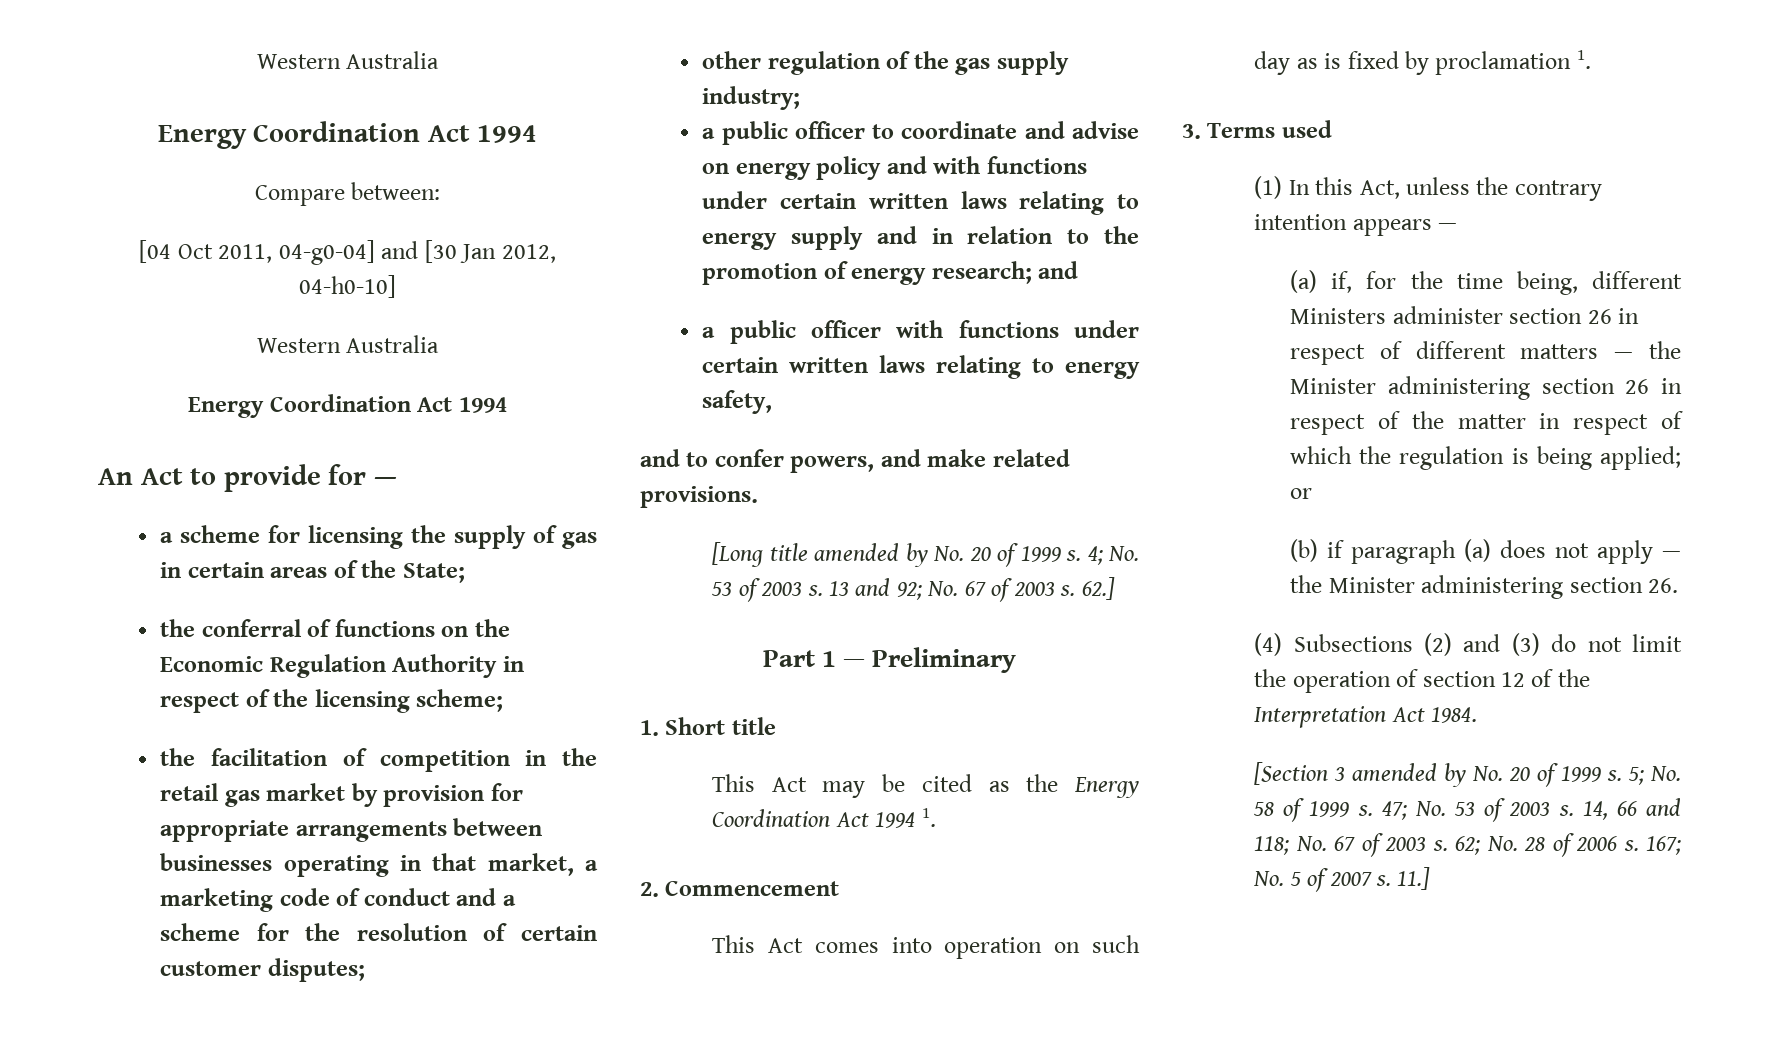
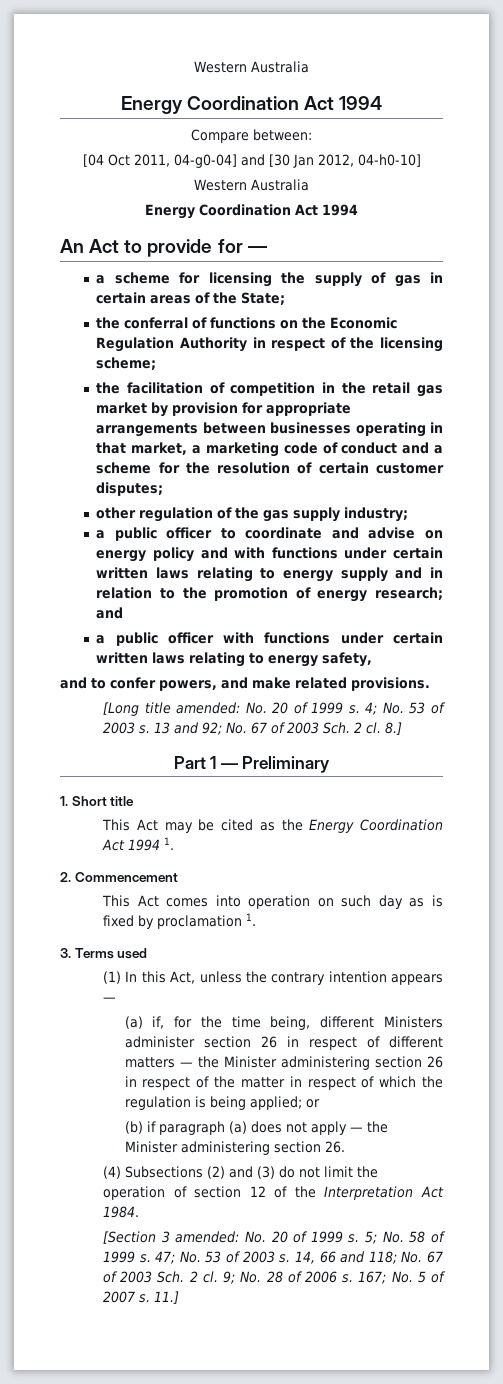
[814,543,928,567] amended by -> [176,702,241,714] amended:
[1060,577,1115,600] s. 62.] -> [322,722,402,735] Sch. 2 cl. 8.]
[1352,763,1467,787] amended by -> [175,1231,240,1243] amended:
[1432,836,1481,855] s. 62; -> [157,1271,236,1284] Sch. 2 cl. 9;

